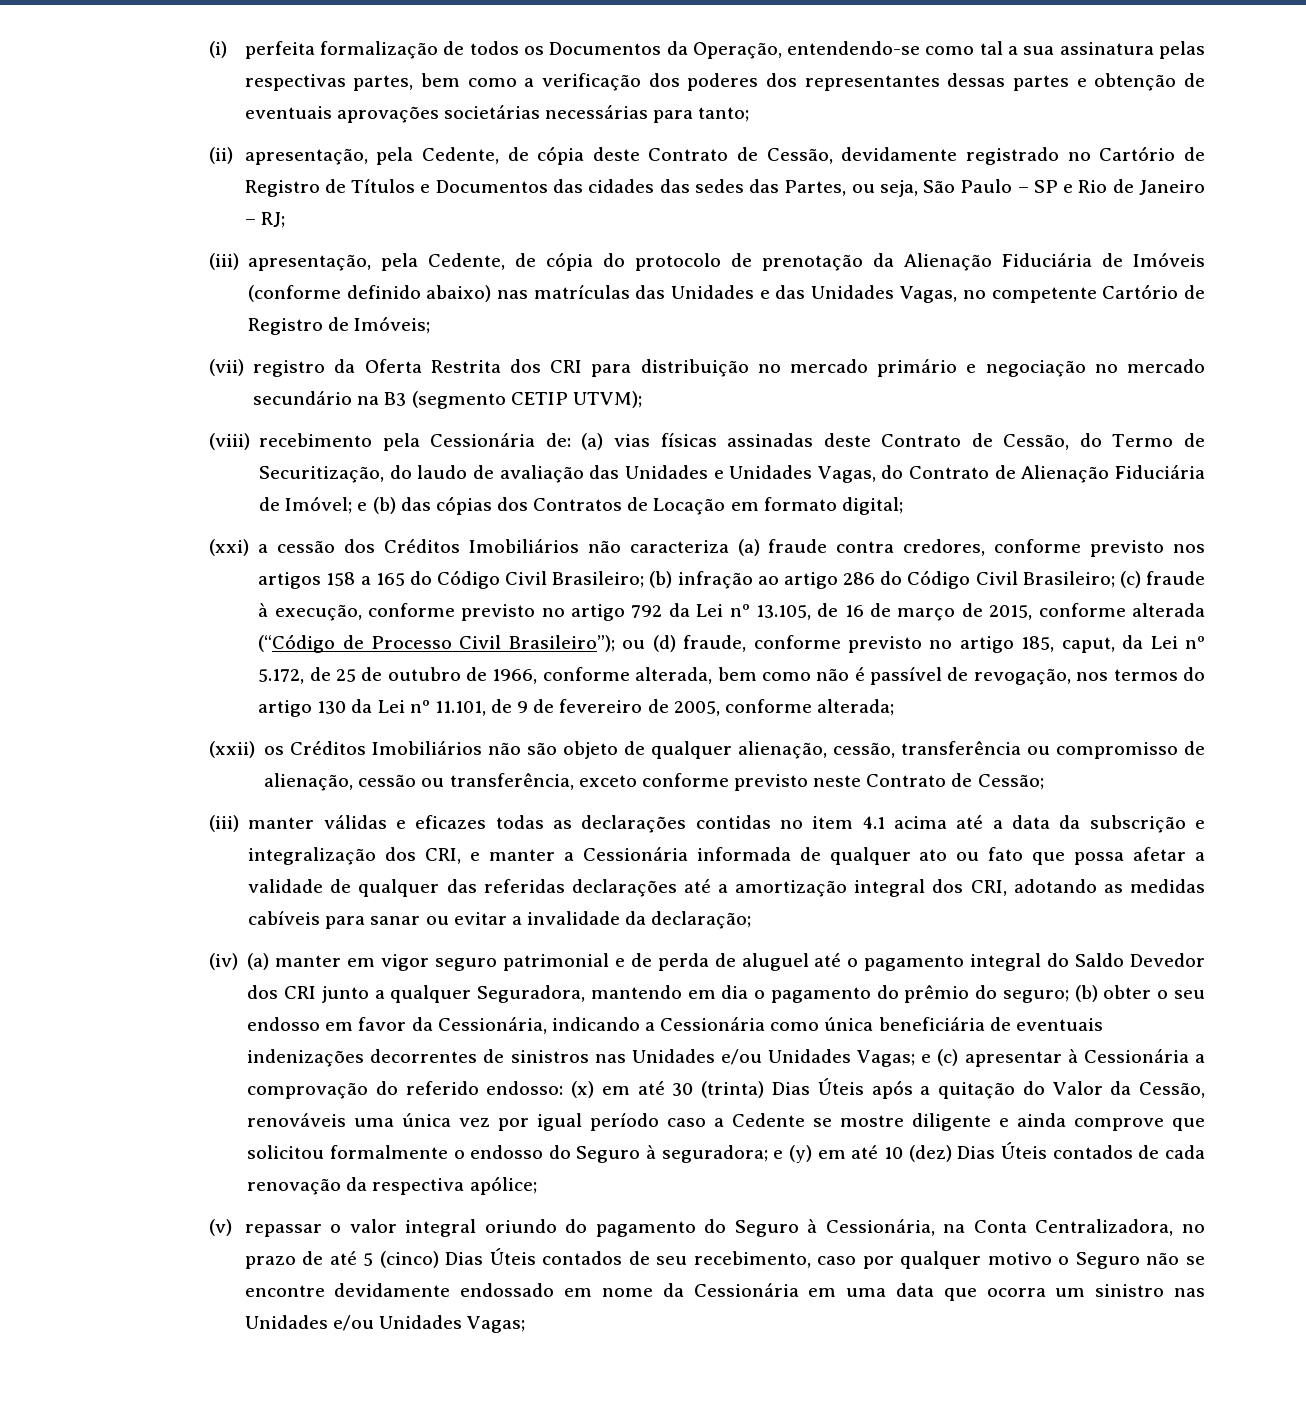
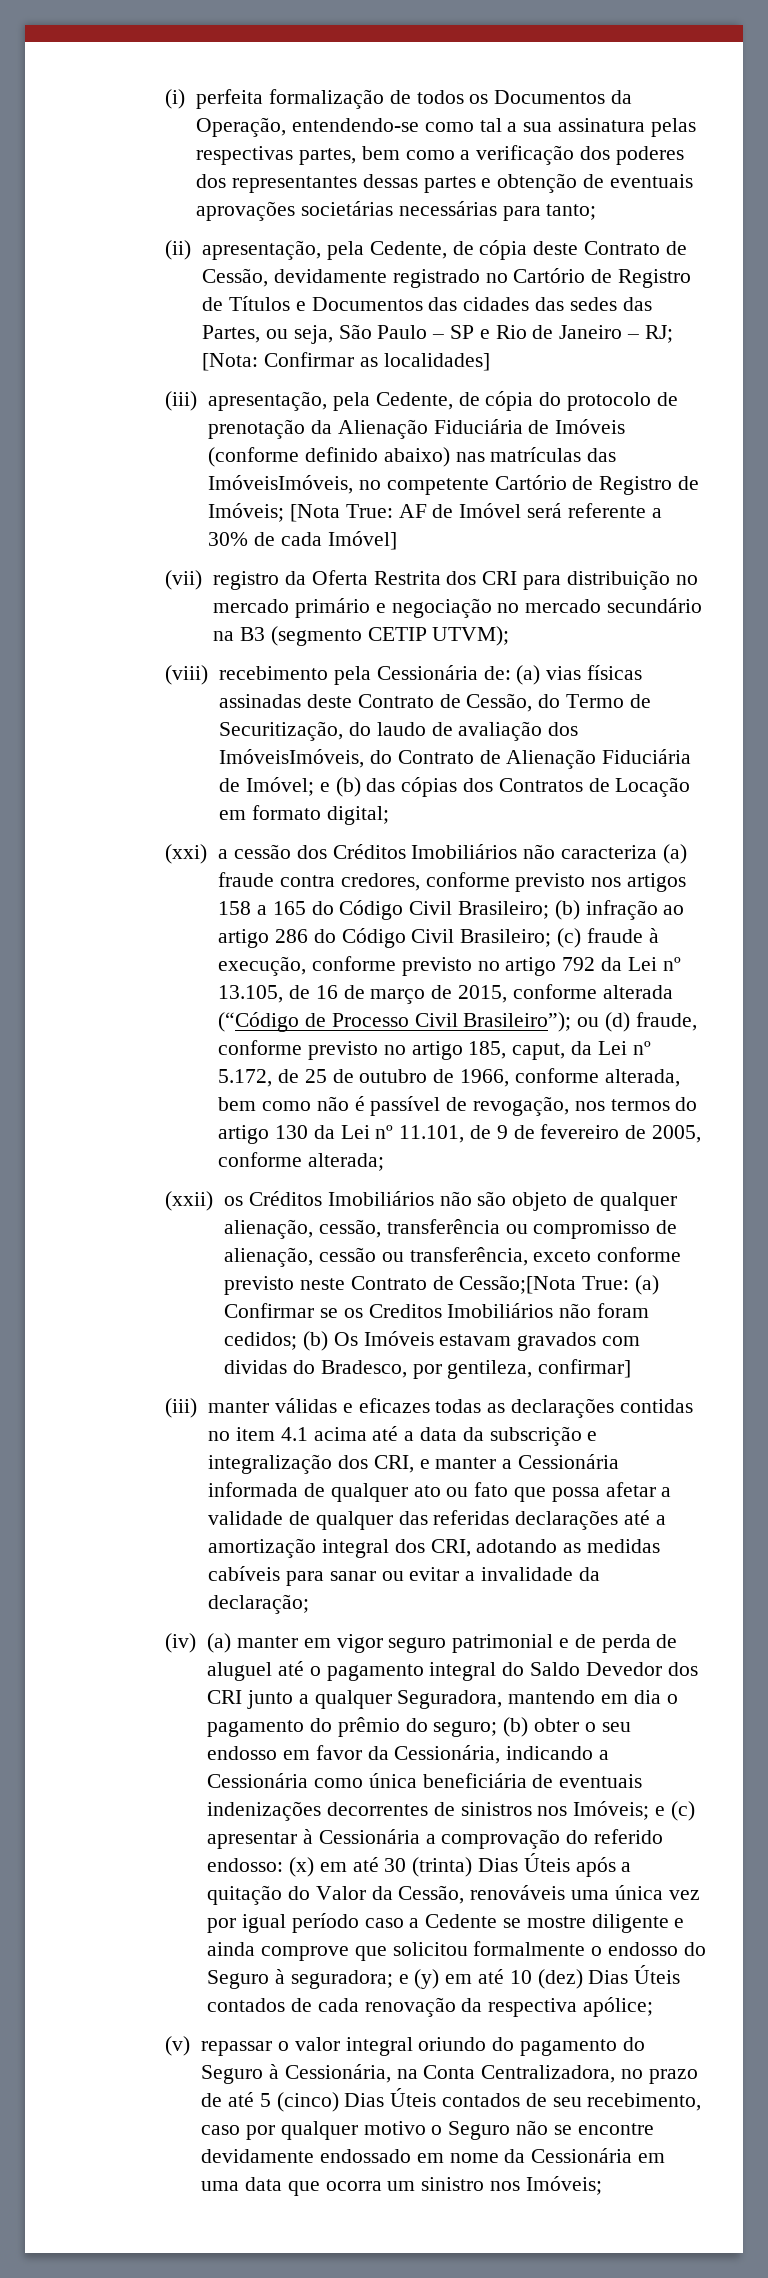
(285, 220) none -> [202,352,490,371] [Nota: Confirmar as localidades]
[670,285,958,303] Unidades e das Unidades Vagas, -> [208,475,354,494] ImóveisImóveis,
(431, 325) none -> [289,503,662,522] [208,531,397,550] [Nota True: AF de Imóvel será referente a 30% de cada Imóvel]
[589,465,876,483] das Unidades e Unidades Vagas, -> [548,722,579,736] [219,749,365,768] dos ImóveisImóveis,
[977,774,1044,790] Cessão; -> [459,1275,659,1295] [224,1303,649,1318] [224,1331,640,1351] [224,1359,632,1379] Cessão;[Nota True: (a) Confirmar se os Creditos Imobiliários não foram cedidos; (b) Os Imóveis estavam gravados com dividas do Bradesco, por gentileza, confirmar]
[594,1049,916,1067] nas Unidades e/ou Unidades Vagas; -> [537,1801,650,1820] nos Imóveis;
[1173,1288,1205,1297] [244,1315,526,1333] nas Unidades e/ou Unidades Vagas; -> [489,2176,602,2195] nos Imóveis;

